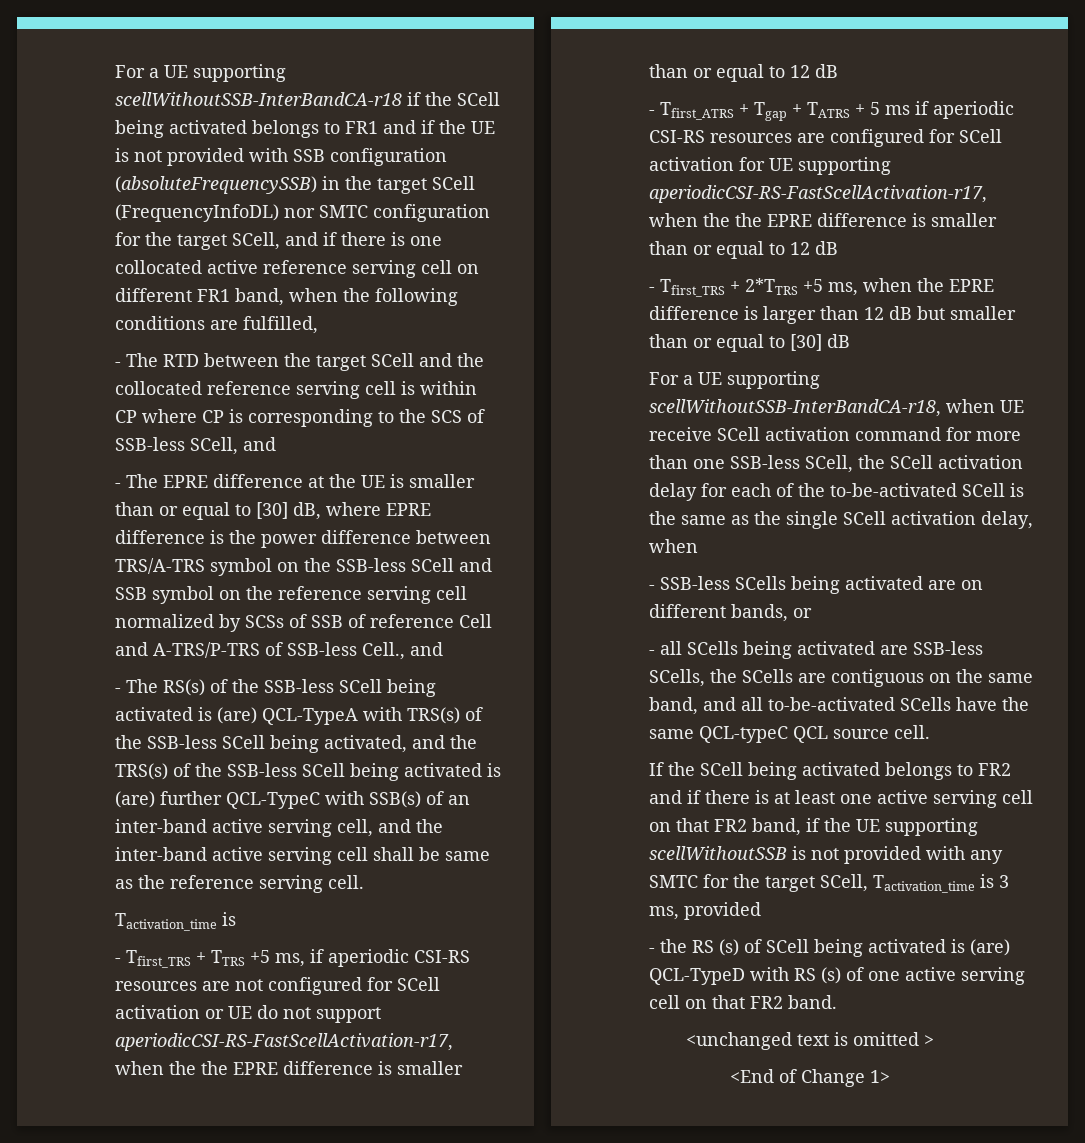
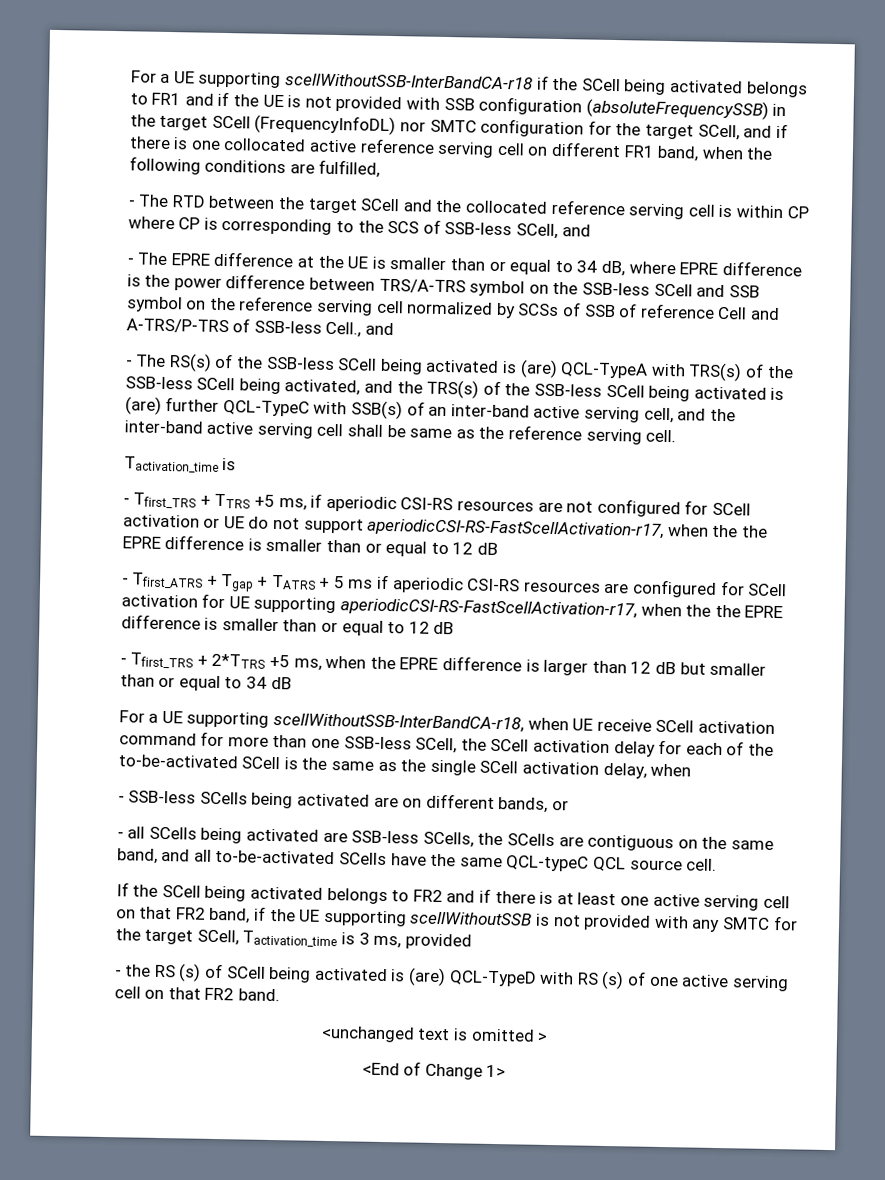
[255,502,288,519] [30] -> [576,260,598,273] 34
[789,334,822,351] [30] -> [246,676,268,689] 34

